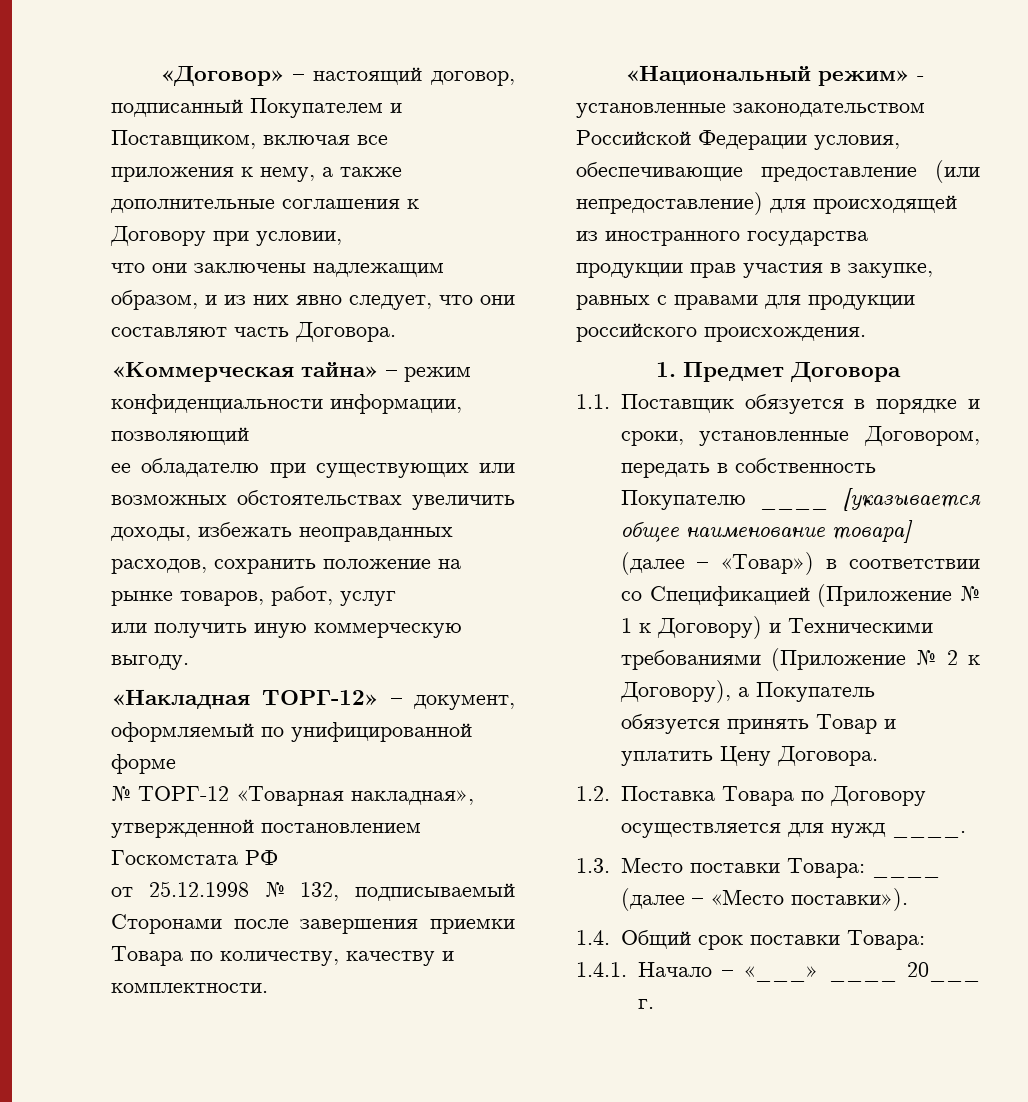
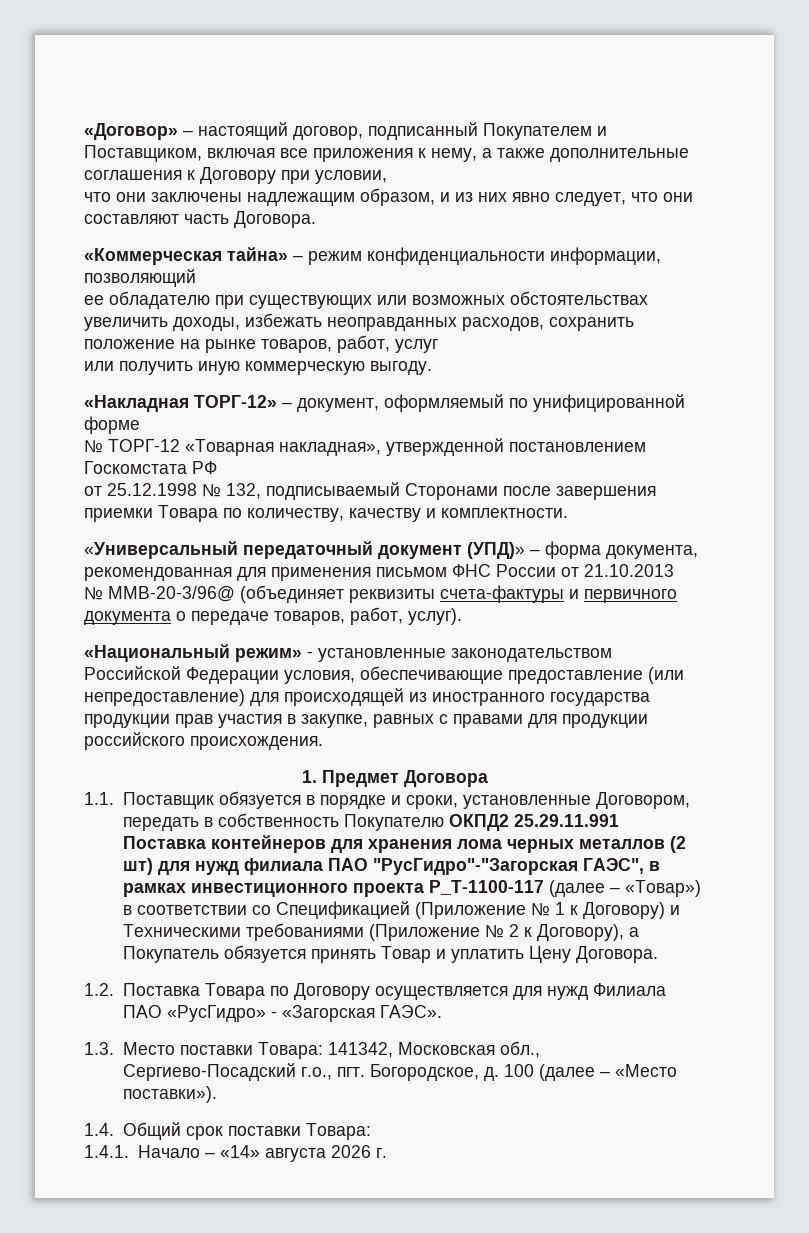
(268, 988) none -> [84,541,698,559] [84,564,674,581] [84,585,677,603] [84,607,462,625] // «Универсальный передаточный документ (УПД)» – форма документа, рекомендованная для применения письмом ФНС России от 21.10.2013 // № ММВ-20-3/96@ (объединяет реквизиты счета-фактуры и первичного документа о передаче товаров, работ, услуг).
[760,488,981,511] [620,520,913,543] ____ [указывается общее наименование товара] -> [448,814,619,831] [122,835,686,853] [122,858,660,875] [122,880,544,897] ОКПД2 25.29.11.991 Поставка контейнеров для хранения лома черных металлов (2 шт) для нужд филиала ПАО "РусГидро"-"Загорская ГАЭС", в рамках инвестиционного проекта P_T-1100-117
[891,831,966,838] [576,857,940,878] ____. // 1.3. Место поставки Товара: ____ -> [592,983,666,996] [122,1005,442,1022] [84,1041,540,1059] [122,1063,534,1081] Филиала ПАО «РусГидро» - «Загорская ГАЭС». // 1.3. Место поставки Товара: 141342, Московская обл., Сергиево-Посадский г.о., пгт. Богородское, д. 100
[743,962,980,982] «___» ____ 20___ -> [219,1145,371,1162] «14» августа 2026

